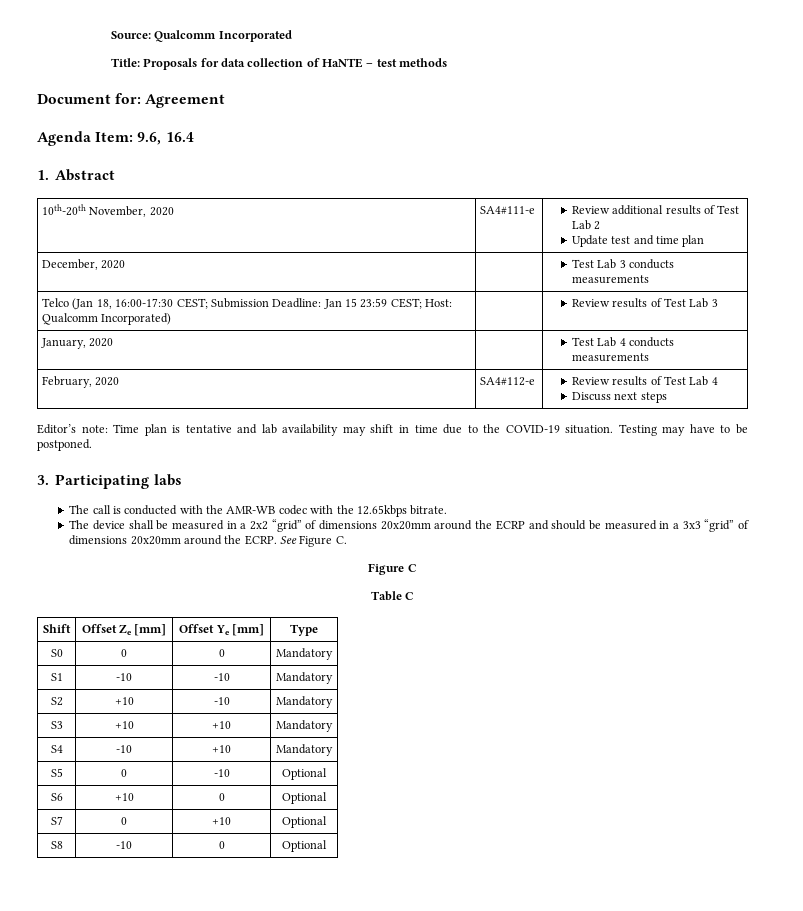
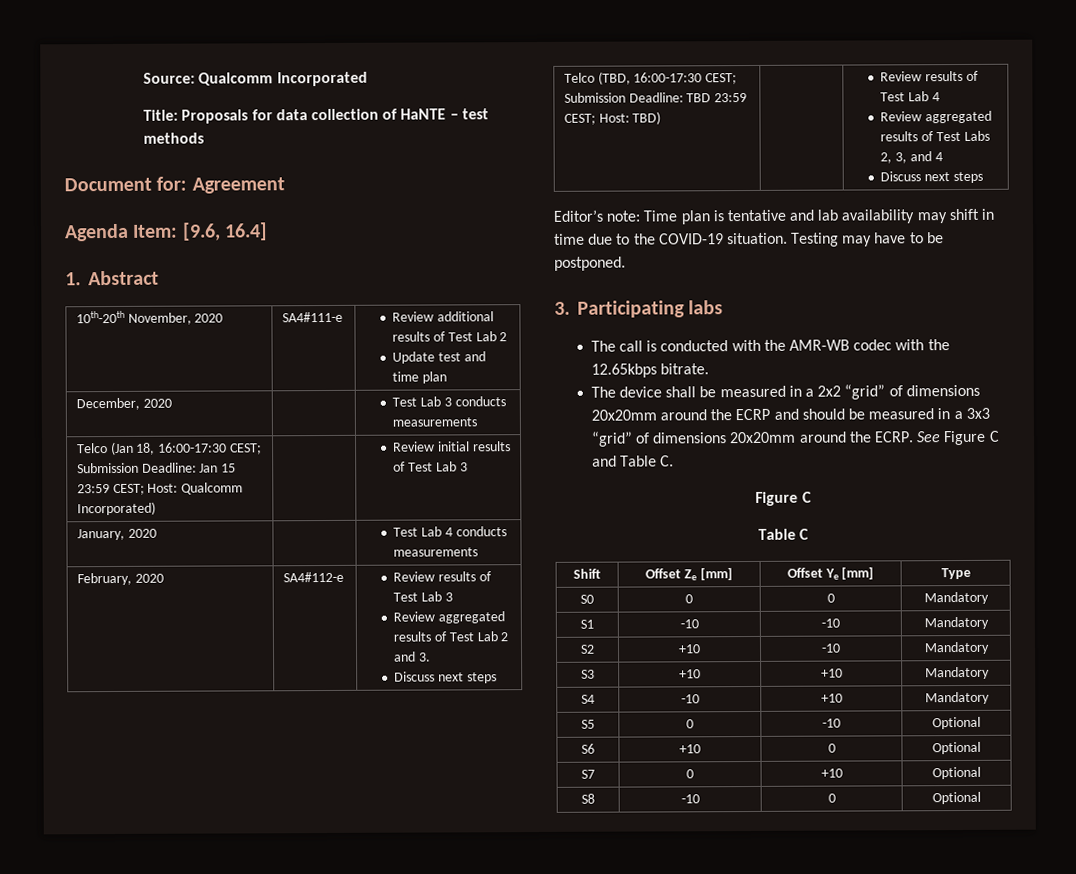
[137,132,194,145] 9.6, 16.4 -> [181,222,268,241] [9.6, 16.4]
(610, 303) none -> [437,441,470,452] initial
(709, 381) none -> [444,592,453,602] [393,611,505,624] [393,631,509,642] [394,651,431,662] [394,671,497,684] [563,71,738,85] [563,92,748,103] [563,111,662,125] [880,70,979,82] [880,91,940,102] [880,110,992,124] [880,130,990,142] [880,151,932,164] 3 // Review aggregated results of Test Lab 2 and 3. // Discuss next steps // Telco (TBD, 16:00-17:30 CEST; Submission Deadline: TBD 23:59 CEST; Host: TBD) | | Review results of Test Lab 4 // Review aggregated results of Test Labs 2, 3, and
(333, 541) none -> [988,430,1000,442] [591,455,658,467] C and Table

